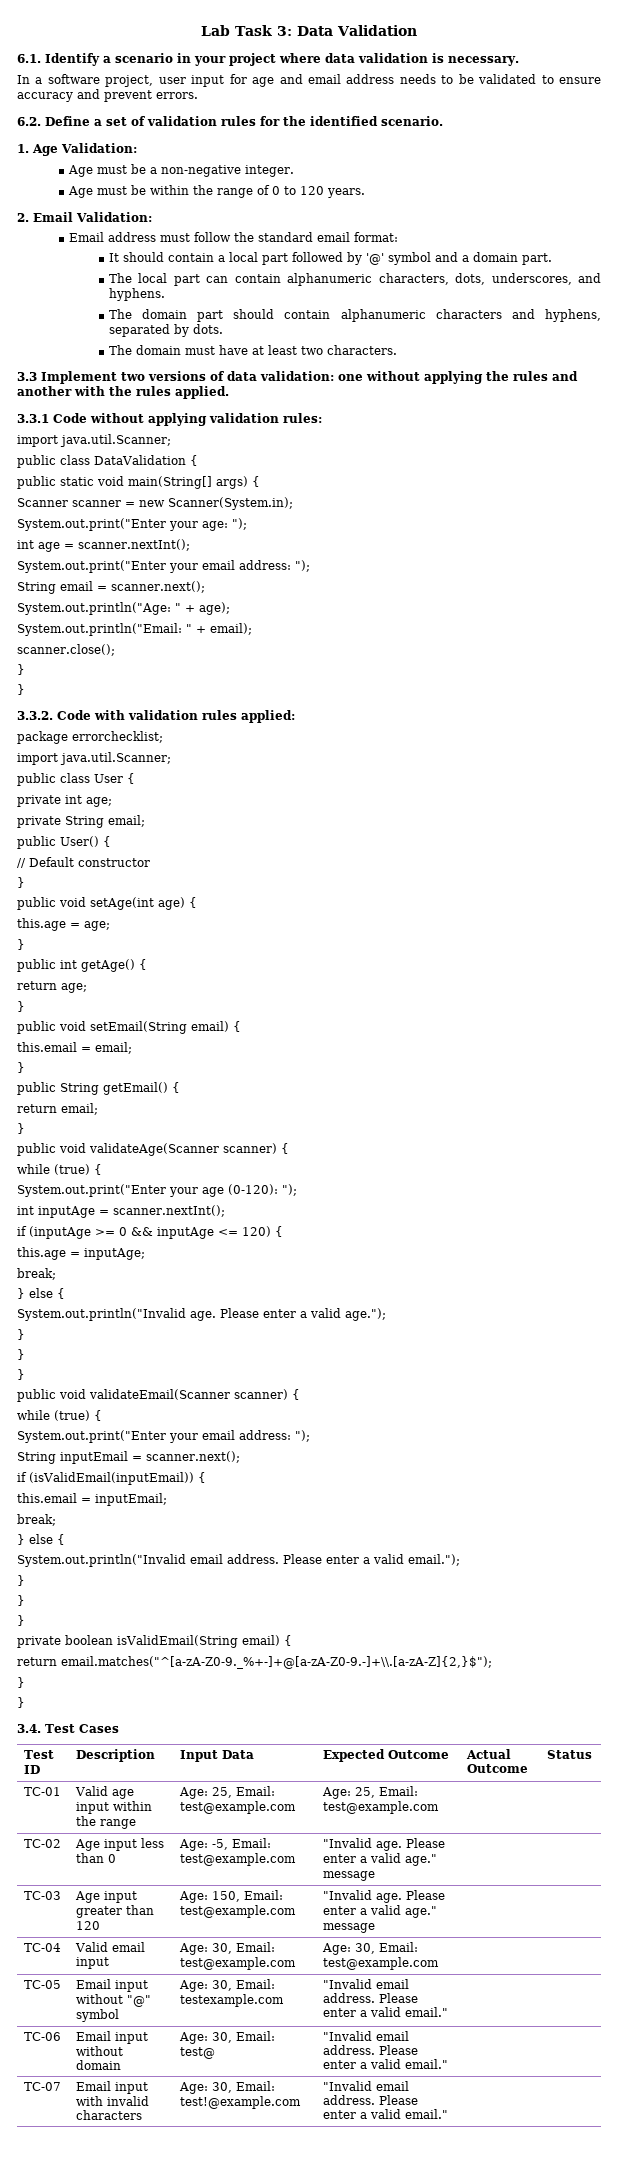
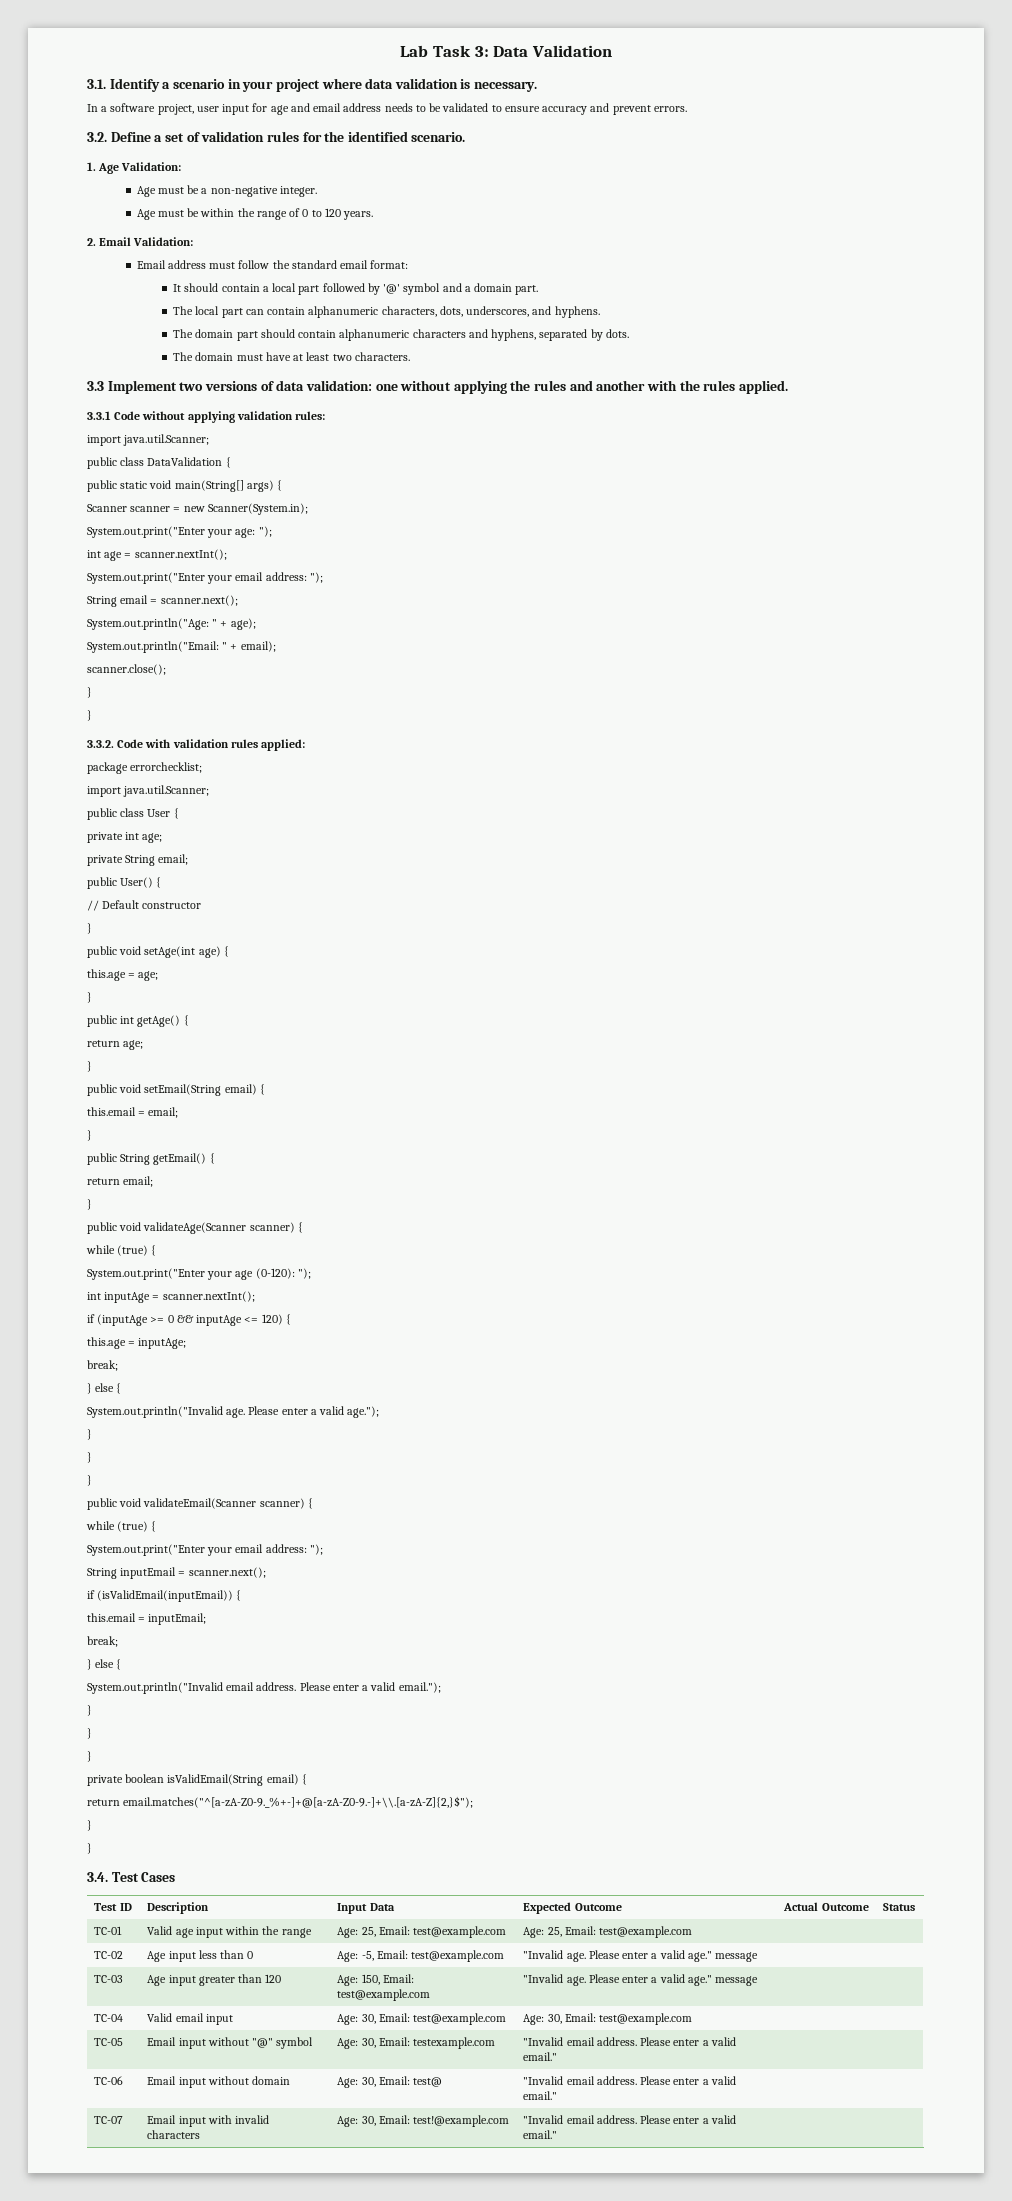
[17,54,41,63] 6.1. -> [87,79,106,89] 3.1.
[17,117,41,126] 6.2. -> [87,132,107,142] 3.2.

